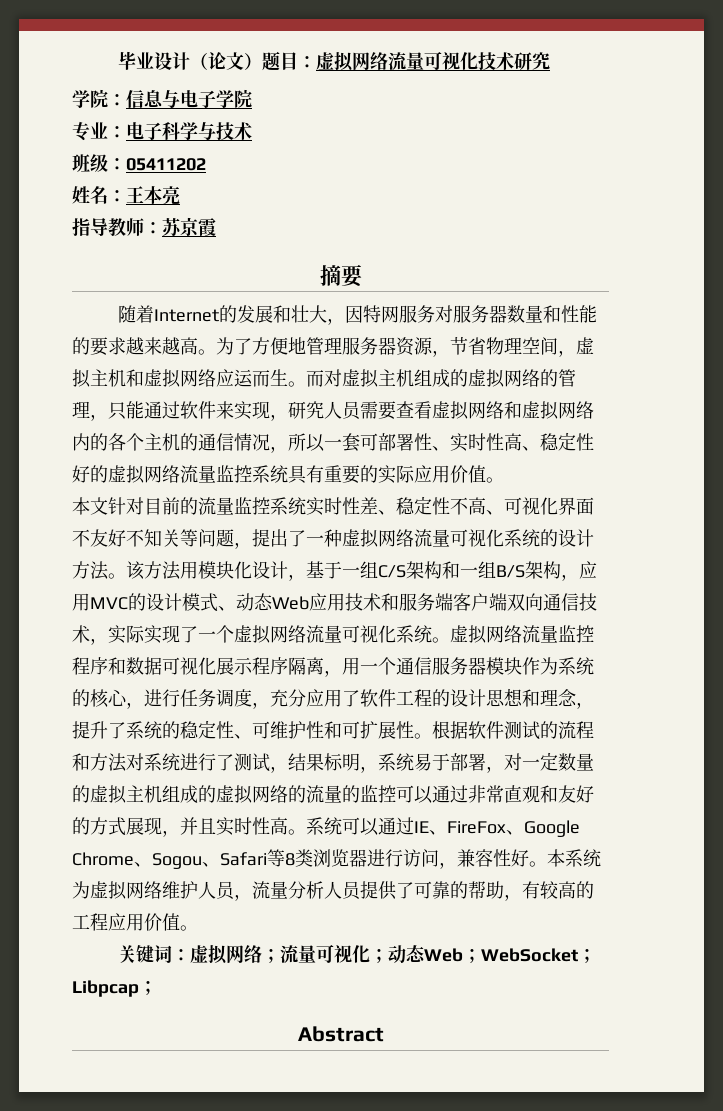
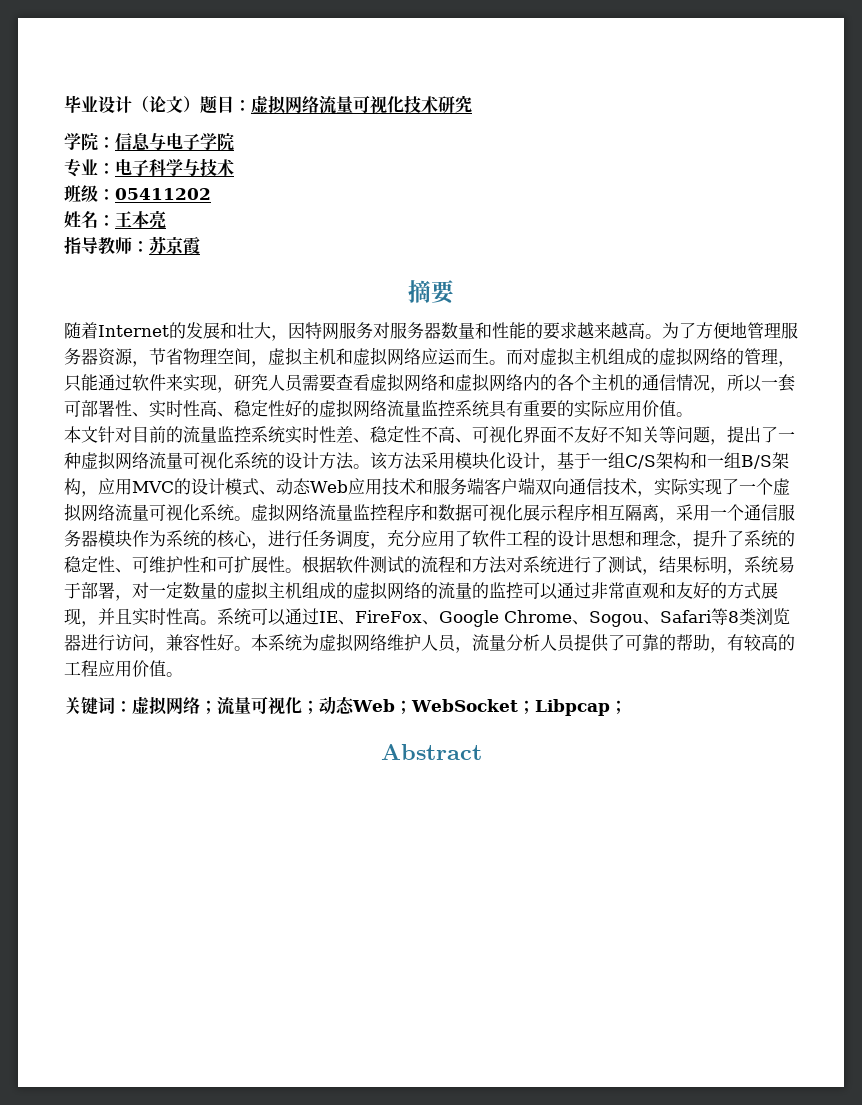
(181, 570) none -> [421,452,438,469] 采
[288,657,342,677] 隔离， -> [591,504,693,523] 相互隔离，采

